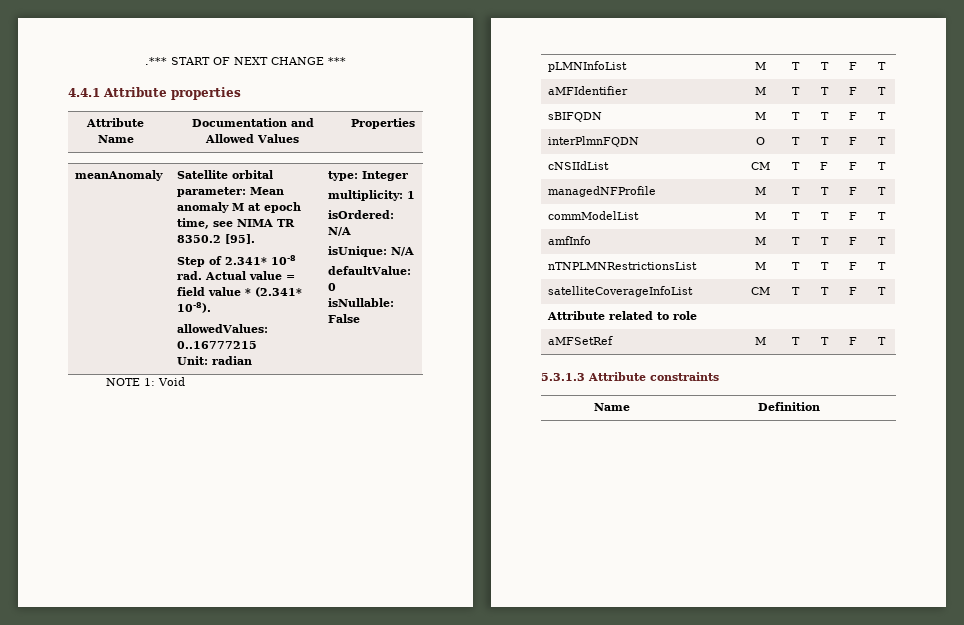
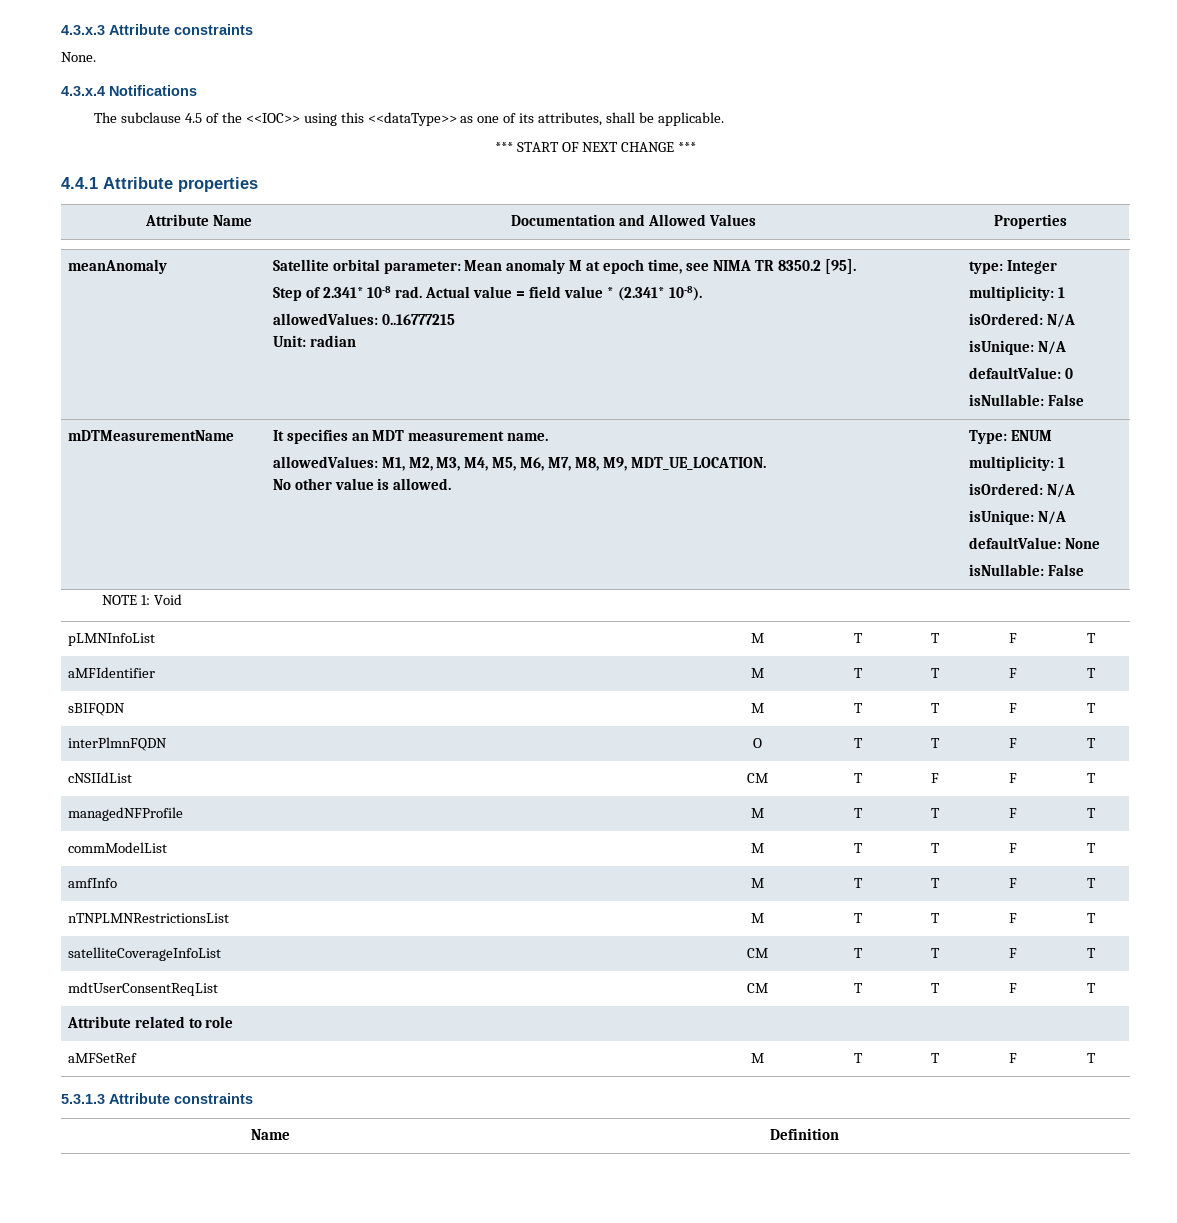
[145,57,167,65] .*** -> [61,24,253,35] [61,52,96,62] [61,85,197,96] [94,112,724,126] [494,142,513,152] 4.3.x.3 Attribute constraints // None. // 4.3.x.4 Notifications // The subclause 4.5 of the <<IOC>> using this <<dataType>> as one of its attributes, shall be applicable. // ***
(361, 318) none -> [67,430,234,441] [272,429,549,444] [272,456,766,471] [272,478,452,490] [968,430,1052,444] [968,456,1065,471] [968,483,1075,498] [968,510,1066,525] [968,537,1100,549] [968,564,1084,576] // mDTMeasurementName | It specifies an MDT measurement name. // allowedValues: M1, M2, M3, M4, M5, M6, M7, M8, M9, MDT_UE_LOCATION. // No other value is allowed. | Type: ENUM // multiplicity: 1 // isOrdered: N/A // isUnique: N/A // defaultValue: None // isNullable: False
(886, 291) none -> [67,982,218,996] [746,983,768,993] [853,983,863,993] [931,983,940,993] [1008,983,1017,993] [1086,983,1096,993] // mdtUserConsentReqList | CM | T | T | F | T

